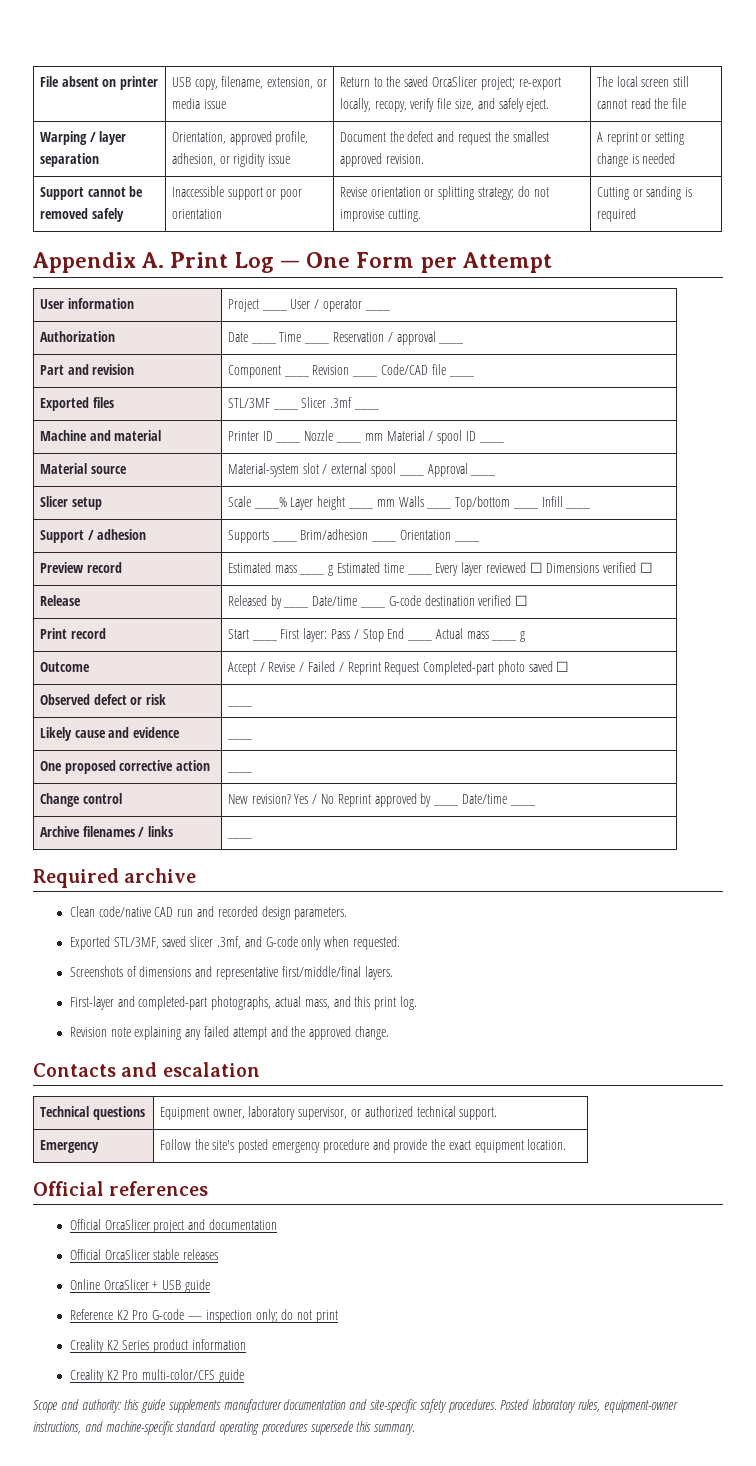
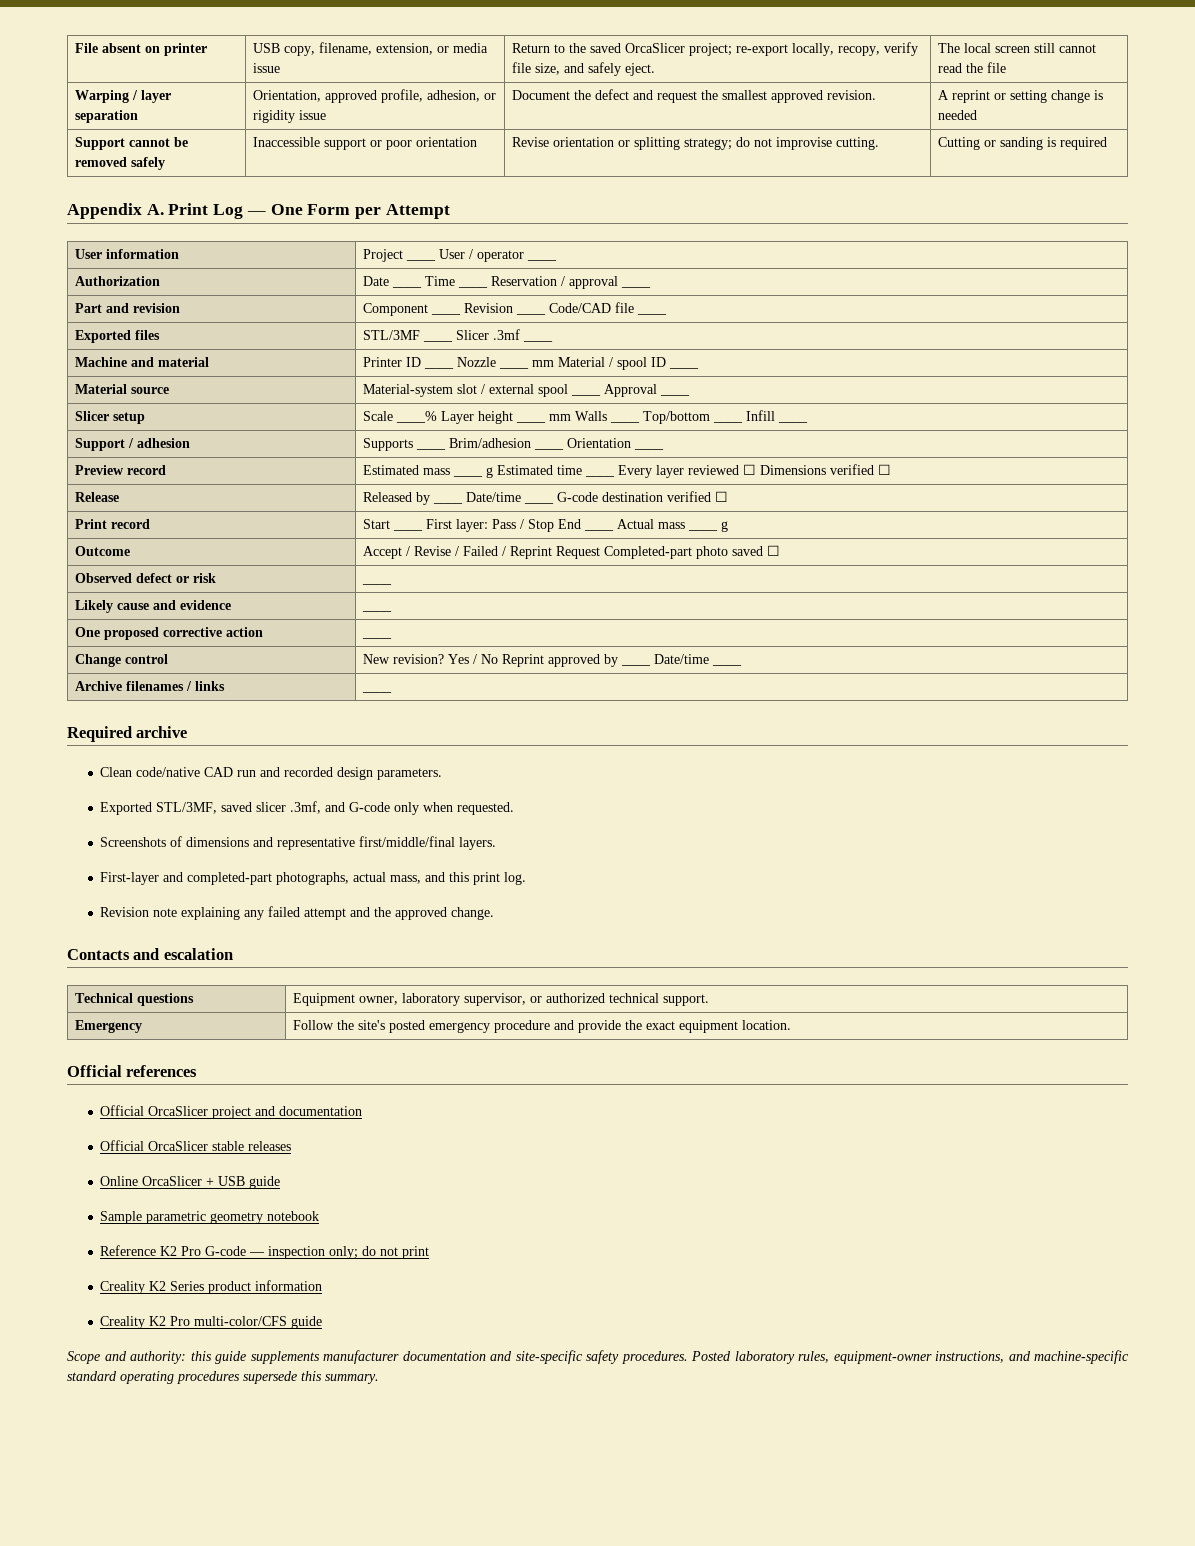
(210, 1286) none -> [100,1211,320,1224] // Sample parametric geometry notebook

